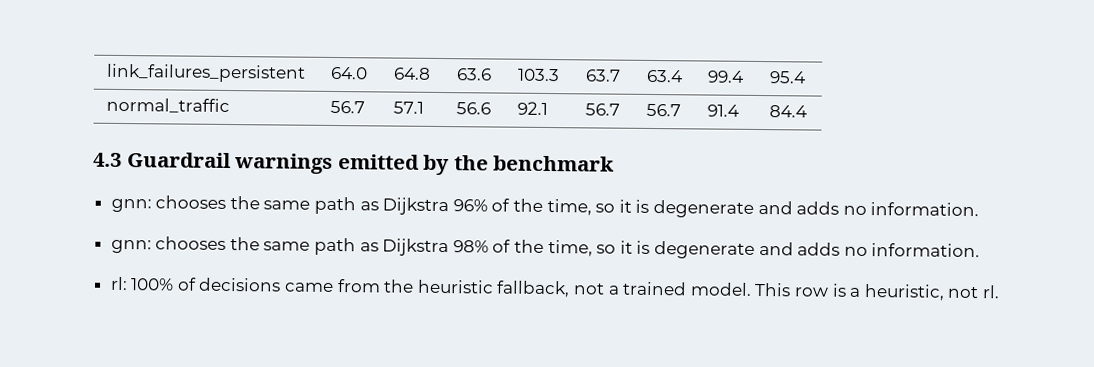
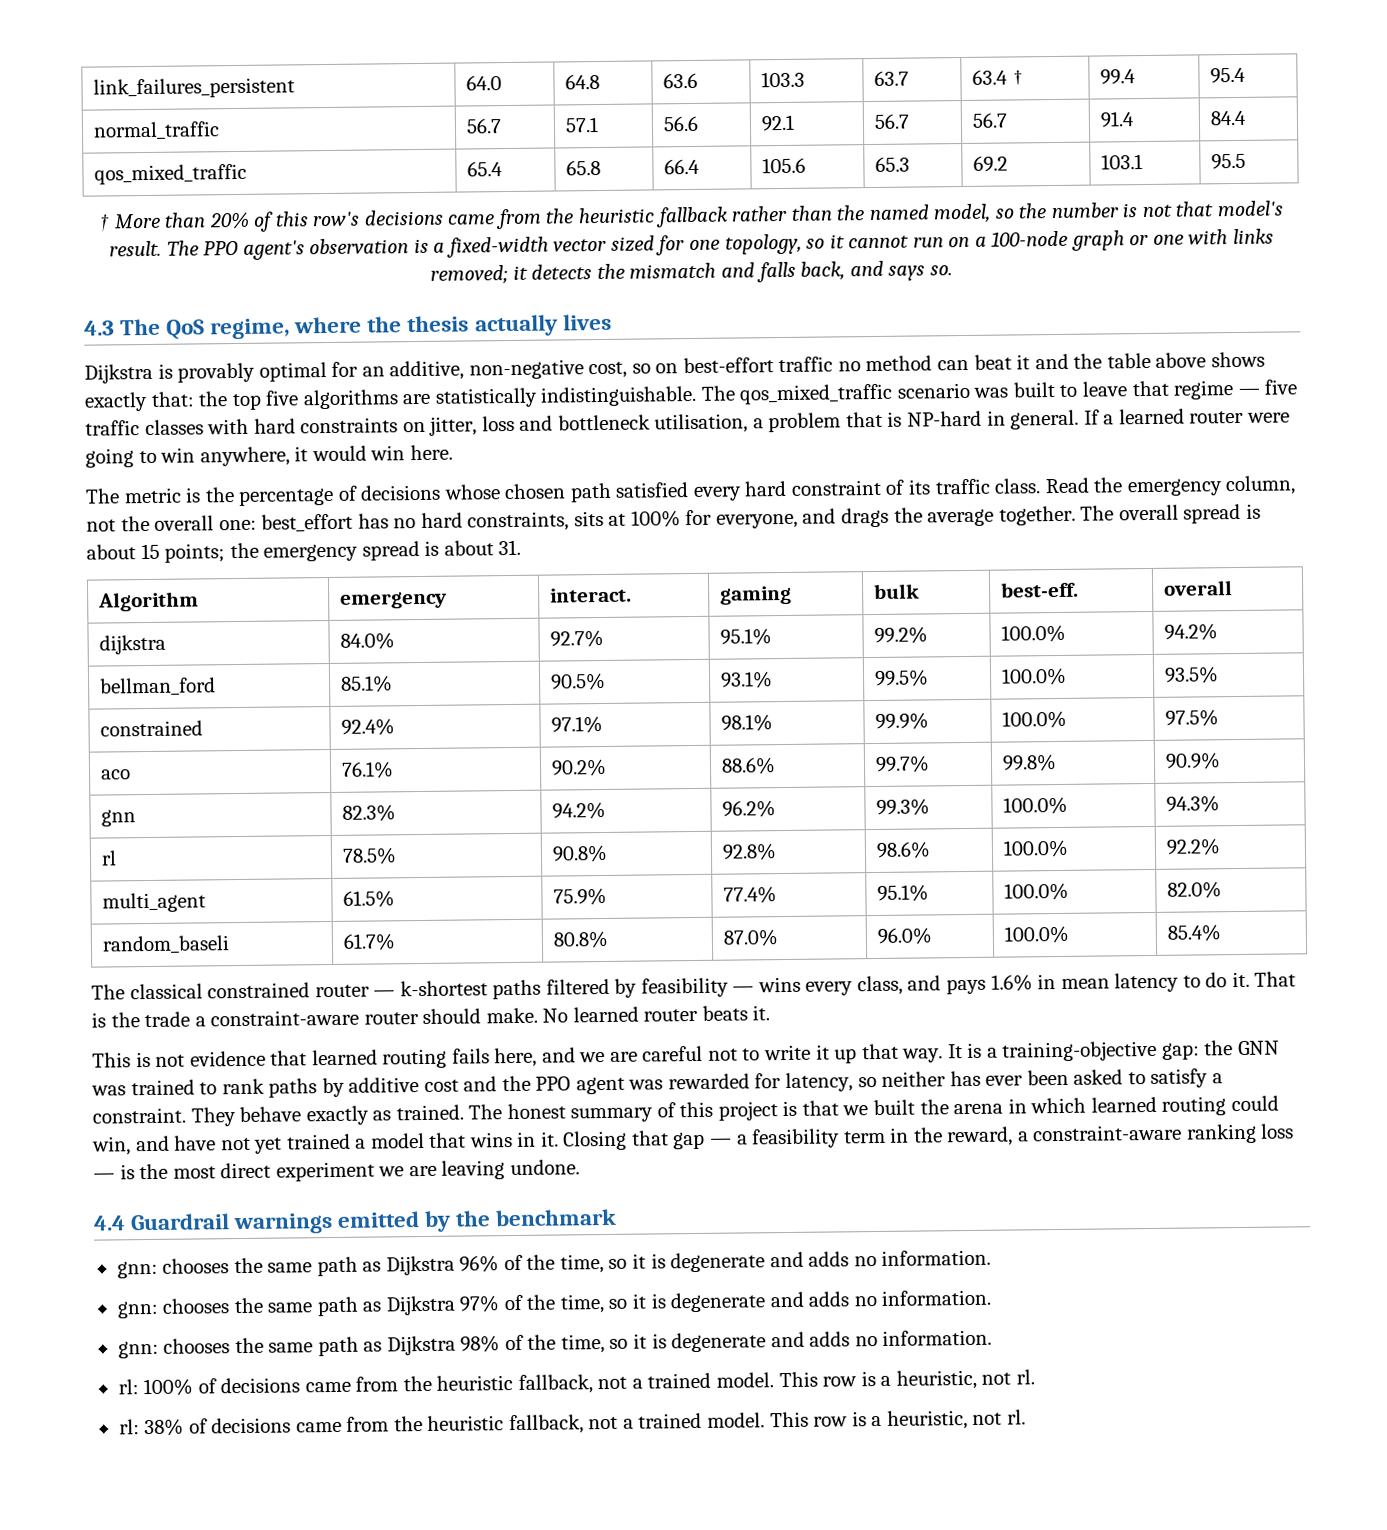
(683, 76) none -> [1011,70,1024,85] †
[93,152,122,167] // 4.3 -> [94,163,248,185] [467,161,504,177] [566,159,602,176] [664,158,701,175] [762,157,807,174] [875,156,911,172] [973,155,1009,172] [1101,154,1144,170] [1211,153,1247,170] [98,200,1283,232] [109,228,1274,260] [430,260,953,285] [84,313,612,340] [84,351,1265,384] [84,379,1298,412] [85,408,1290,436] [85,444,453,468] [85,475,1297,506] [86,503,1261,532] [86,539,522,563] [98,591,200,612] [340,591,448,609] [550,587,633,603] [720,585,793,605] [874,583,921,600] [1001,581,1080,598] [1164,580,1234,596] [99,634,167,655] [340,632,396,650] [550,629,605,648] [720,628,773,646] [874,626,929,645] [1001,624,1067,643] [1164,623,1219,641] [100,677,217,696] [340,675,394,693] [550,672,607,691] [720,671,774,689] [874,669,930,687] [1001,667,1068,686] [1164,666,1220,684] [100,720,204,737] [341,718,396,736] [551,715,604,734] [721,714,774,732] [875,712,930,730] [1002,710,1068,729] [1165,709,1220,727] [101,769,132,780] [341,761,395,779] [551,758,608,777] [721,757,777,775] [875,755,931,773] [1002,754,1058,772] [1165,752,1222,770] [101,809,137,827] [342,804,397,822] [552,801,607,820] [722,800,777,818] [876,798,931,816] [1003,796,1069,815] [1166,795,1221,813] [101,850,118,866] [342,847,398,865] [552,844,609,863] [722,843,778,861] [876,841,932,859] [1003,839,1070,858] [1166,838,1222,856] [102,892,207,913] [343,890,396,908] [553,887,608,906] [723,886,778,904] [877,884,930,902] [1004,882,1070,901] [1167,881,1223,899] [102,935,231,954] [343,933,397,951] [553,930,610,949] [723,929,779,947] [877,927,933,945] [1004,925,1070,944] [1167,924,1222,942] [91,971,1297,1000] [91,1005,771,1028] [92,1040,1280,1069] [91,1068,1223,1098] [92,1095,1279,1127] [92,1123,1295,1156] [93,1159,580,1182] [93,1215,126,1231] // qos_mixed_traffic | 65.4 | 65.8 | 66.4 | 105.6 | 65.3 | 69.2 | 103.1 | 95.5 // † More than 20% of this row's decisions came from the heuristic fallback rather than the named model, so the number is not that model's result. The PPO agent's observation is a fixed-width vector sized for one topology, so it cannot run on a 100-node graph or one with links removed; it detects the mismatch and falls back, and says so. // 4.3 The QoS regime, where the thesis actually lives // Dijkstra is provably optimal for an additive, non-negative cost, so on best-effort traffic no method can beat it and the table above shows exactly that: the top five algorithms are statistically indistinguishable. The qos_mixed_traffic scenario was built to leave that regime — five traffic classes with hard constraints on jitter, loss and bottleneck utilisation, a problem that is NP-hard in general. If a learned router were going to win anywhere, it would win here. // The metric is the percentage of decisions whose chosen path satisfied every hard constraint of its traffic class. Read the emergency column, not the overall one: best_effort has no hard constraints, sits at 100% for everyone, and drags the average together. The overall spread is about 15 points; the emergency spread is about 31. // Algorithm | emergency | interact. | gaming | bulk | best-eff. | overall // dijkstra | 84.0% | 92.7% | 95.1% | 99.2% | 100.0% | 94.2% // bellman_ford | 85.1% | 90.5% | 93.1% | 99.5% | 100.0% | 93.5% // constrained | 92.4% | 97.1% | 98.1% | 99.9% | 100.0% | 97.5% // aco | 76.1% | 90.2% | 88.6% | 99.7% | 99.8% | 90.9% // gnn | 82.3% | 94.2% | 96.2% | 99.3% | 100.0% | 94.3% // rl | 78.5% | 90.8% | 92.8% | 98.6% | 100.0% | 92.2% // multi_agent | 61.5% | 75.9% | 77.4% | 95.1% | 100.0% | 82.0% // random_baseli | 61.7% | 80.8% | 87.0% | 96.0% | 100.0% | 85.4% // The classical constrained router — k-shortest paths filtered by feasibility — wins every class, and pays 1.6% in mean latency to do it. That is the trade a constraint-aware router should make. No learned router beats it. // This is not evidence that learned routing fails here, and we are careful not to write it up that way. It is a training-objective gap: the GNN was trained to rank paths by additive cost and the PPO agent was rewarded for latency, so neither has ever been asked to satisfy a constraint. They behave exactly as trained. The honest summary of this project is that we built the arena in which learned routing could win, and have not yet trained a model that wins in it. Closing that gap — a feasibility term in the reward, a constraint-aware ranking loss — is the most direct experiment we are leaving undone. // 4.4
(980, 209) none -> [116,1289,992,1319] // gnn: chooses the same path as Dijkstra 97% of the time, so it is degenerate and adds no information.
(1000, 292) none -> [118,1409,1026,1437] // rl: 38% of decisions came from the heuristic fallback, not a trained model. This row is a heuristic, not rl.

